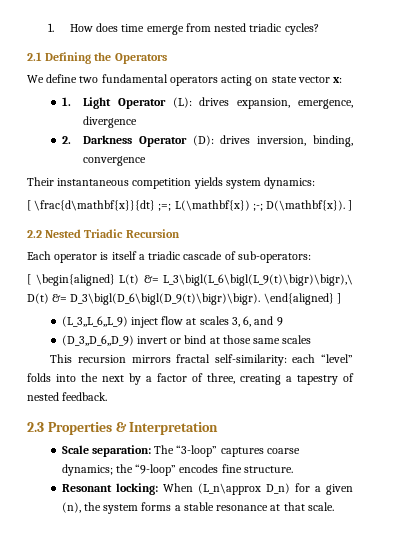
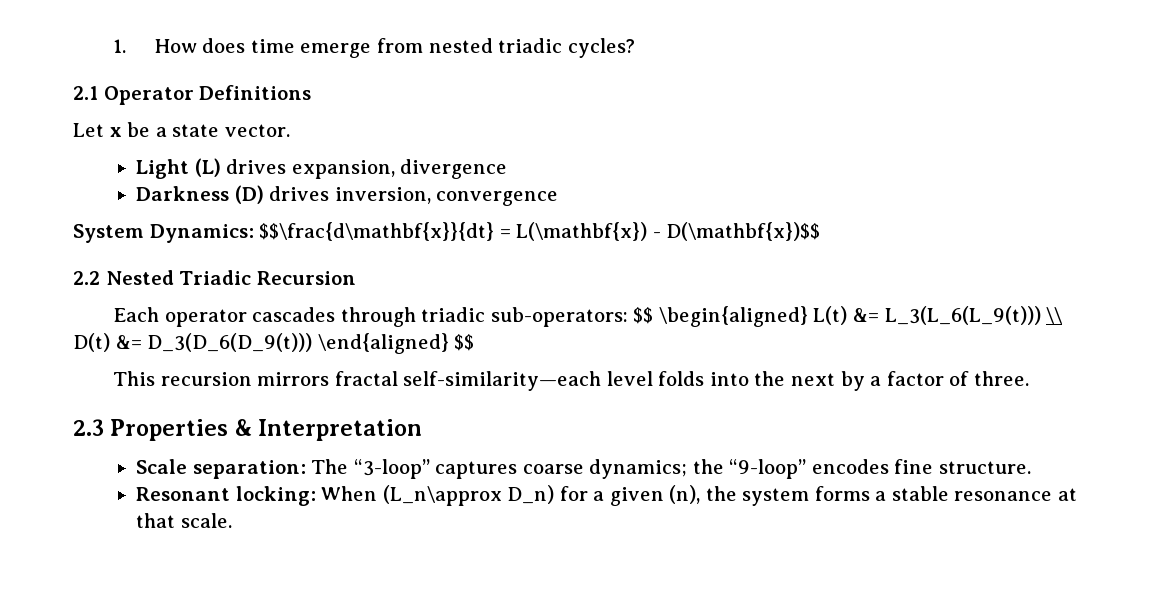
[45,52,167,64] [27,74,343,86] [61,97,192,109] Defining the Operators // We define two fundamental operators acting on state vector x: // 1. Light Operator (L): -> [103,85,312,105] [73,122,290,137] [135,158,221,179] Operator Definitions // Let x be a state vector. // Light (L)
[298,99,353,109] emergence, -> (395, 169) none
[61,135,214,147] 2. Darkness Operator (D): -> [135,185,264,204] Darkness (D)
[313,135,353,147] binding, -> (431, 195) none
[27,177,316,189] [27,200,353,211] Their instantaneous competition yields system dynamics: // [ \frac{d\mathbf{x}}{dt} ;=; L(\mathbf{x}) ;-; D(\mathbf{x}). ] -> [73,222,821,243] System Dynamics: $$\frac{d\mathbf{x}}{dt} = L(\mathbf{x}) - D(\mathbf{x})$$
[100,251,236,260] is itself a triadic cascade of -> [252,307,486,327] cascades through triadic
[27,274,31,285] // [ -> [633,307,654,324] $$
[162,274,353,286] [27,293,341,305] [61,316,283,328] [61,335,312,346] L_3\bigl(L_6\bigl(L_9(t)\bigr)\bigr),\ D(t) &= D_3\bigl(D_6\bigl(D_9(t)\bigr)\bigr). \end{aligned} ] // (L_3,,L_6,,L_9) inject flow at scales 3, 6, and 9 // (D_3,,D_6,,D_9) invert or bind at those same scales -> [884,306,1063,325] [73,333,475,354] L_3(L_6(L_9(t))) \\ D(t) &= D_3(D_6(D_9(t))) \end{aligned} $$
[214,354,353,366] self-similarity: each “level” -> [403,371,653,391] self-similarity—each level
[207,373,354,385] [27,392,108,401] three, creating a tapestry of nested feedback. -> [973,371,1029,386] three.

